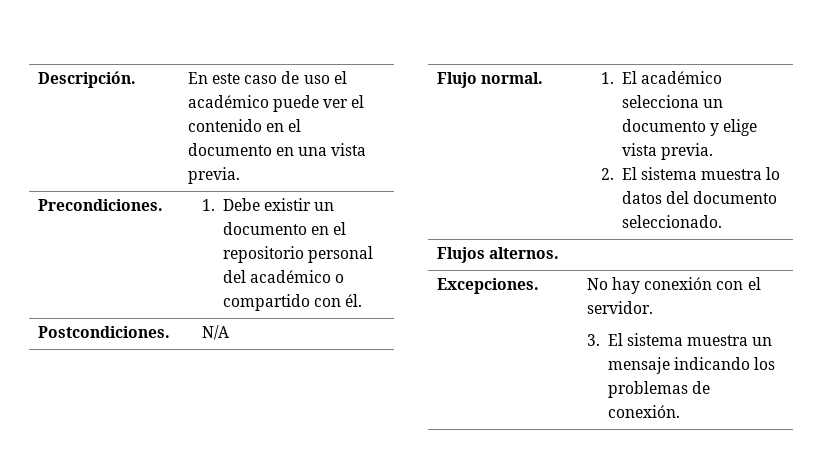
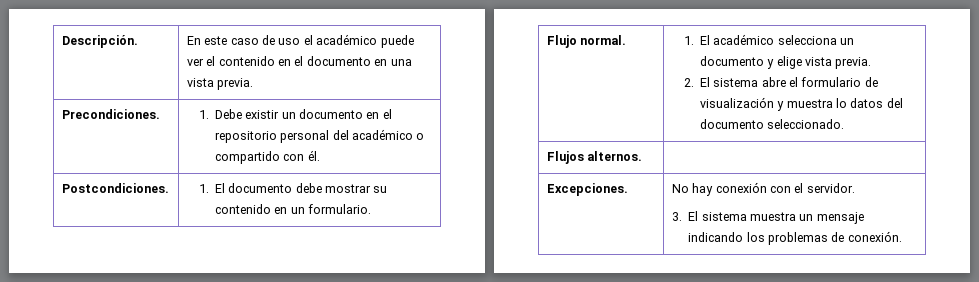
[202,325,230,340] N/A -> [198,183,388,193] [214,204,371,214] 1. El documento debe mostrar su contenido en un formulario.
(697, 173) none -> [761,77,878,87] [699,97,785,111] abre el formulario de visualización y

